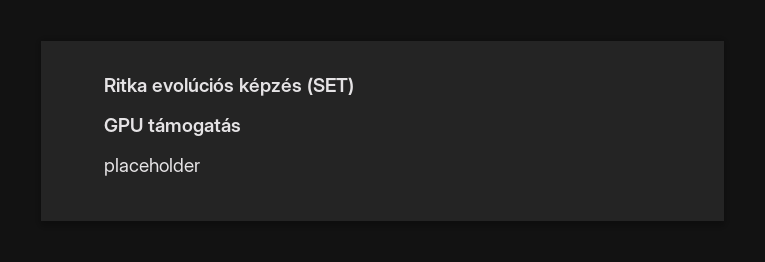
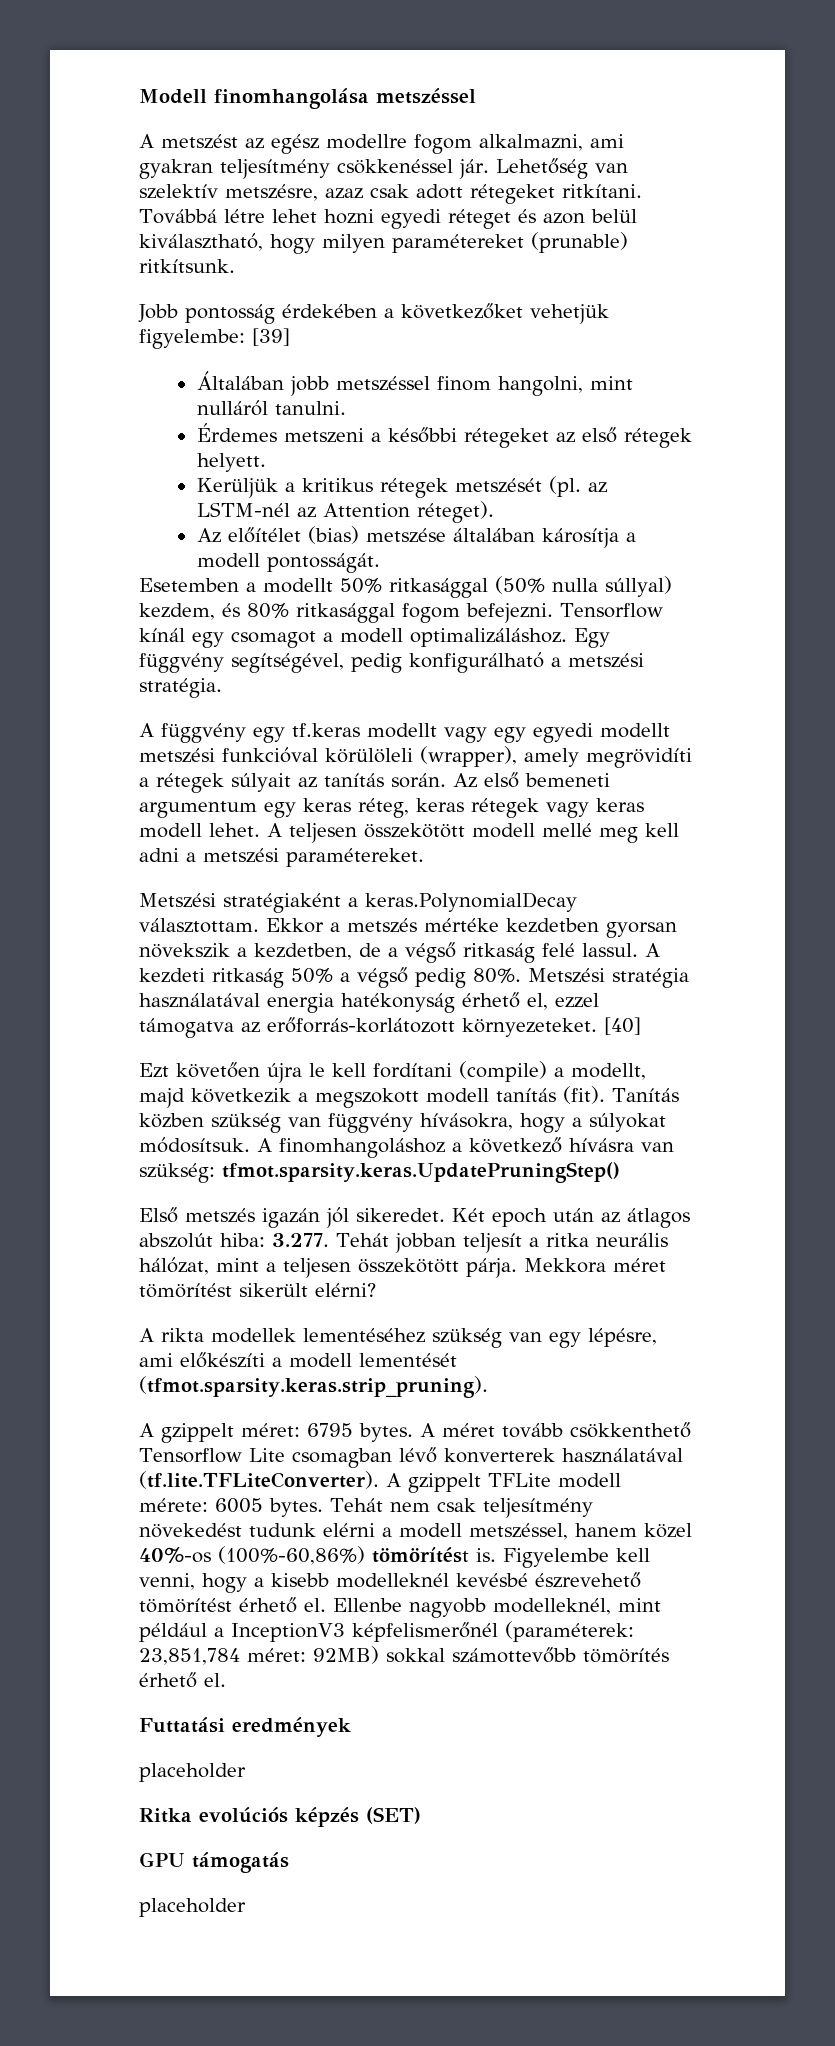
(104, 85) none -> [139,88,476,109] [139,134,624,154] [139,158,628,179] [139,184,642,204] [139,209,637,229] [139,232,628,254] [139,259,235,273] [138,303,609,324] [139,328,290,349] [196,371,633,396] [196,400,346,416] [196,423,692,448] [196,453,266,472] [196,476,607,498] [196,501,494,523] [196,526,636,548] [196,553,380,573] [139,576,672,598] [139,603,663,623] [139,628,610,648] [139,652,644,673] [139,678,222,698] [139,723,670,743] [139,746,692,768] [139,772,610,793] [139,798,644,818] [139,823,679,843] [139,848,424,867] [139,892,577,913] [139,918,677,938] [139,942,660,963] [139,967,689,988] [139,992,599,1013] [139,1017,641,1038] [139,1061,646,1083] [139,1086,679,1108] [139,1113,666,1133] [139,1137,674,1158] [139,1162,620,1183] [139,1207,690,1228] [139,1233,668,1253] [139,1257,666,1278] [139,1283,376,1298] [139,1328,657,1348] [139,1352,457,1368] [139,1376,488,1398] [139,1422,691,1443] [139,1447,683,1468] [139,1471,621,1493] [139,1498,593,1518] [139,1523,692,1540] [139,1546,650,1568] [139,1572,641,1593] [139,1597,661,1618] [139,1621,634,1642] [139,1646,669,1665] [139,1672,226,1688] [139,1717,351,1737] [139,1763,246,1782] Modell finomhangolása metszéssel // A metszést az egész modellre fogom alkalmazni, ami gyakran teljesítmény csökkenéssel jár. Lehetőség van szelektív metszésre, azaz csak adott rétegeket ritkítani. Továbbá létre lehet hozni egyedi réteget és azon belül kiválasztható, hogy milyen paramétereket (prunable) ritkítsunk. // Jobb pontosság érdekében a következőket vehetjük figyelembe: [39] // Általában jobb metszéssel finom hangolni, mint nulláról tanulni. // Érdemes metszeni a későbbi rétegeket az első rétegek helyett. // Kerüljük a kritikus rétegek metszését (pl. az LSTM-nél az Attention réteget). // Az előítélet (bias) metszése általában károsítja a modell pontosságát. // Esetemben a modellt 50% ritkasággal (50% nulla súllyal) kezdem, és 80% ritkasággal fogom befejezni. Tensorflow kínál egy csomagot a modell optimalizáláshoz. Egy függvény segítségével, pedig konfigurálható a metszési stratégia. // A függvény egy tf.keras modellt vagy egy egyedi modellt metszési funkcióval körülöleli (wrapper), amely megrövidíti a rétegek súlyait az tanítás során. Az első bemeneti argumentum egy keras réteg, keras rétegek vagy keras modell lehet. A teljesen összekötött modell mellé meg kell adni a metszési paramétereket. // Metszési stratégiaként a keras.PolynomialDecay választottam. Ekkor a metszés mértéke kezdetben gyorsan növekszik a kezdetben, de a végső ritkaság felé lassul. A kezdeti ritkaság 50% a végső pedig 80%. Metszési stratégia használatával energia hatékonyság érhető el, ezzel támogatva az erőforrás-korlátozott környezeteket. [40] // Ezt követően újra le kell fordítani (compile) a modellt, majd következik a megszokott modell tanítás (fit). Tanítás közben szükség van függvény hívásokra, hogy a súlyokat módosítsuk. A finomhangoláshoz a következő hívásra van szükség: tfmot.sparsity.keras.UpdatePruningStep() // Első metszés igazán jól sikeredet. Két epoch után az átlagos abszolút hiba: 3.277. Tehát jobban teljesít a ritka neurális hálózat, mint a teljesen összekötött párja. Mekkora méret tömörítést sikerült elérni? // A rikta modellek lementéséhez szükség van egy lépésre, ami előkészíti a modell lementését (tfmot.sparsity.keras.strip_pruning). // A gzippelt méret: 6795 bytes. A méret tovább csökkenthető Tensorflow Lite csomagban lévő konverterek használatával (tf.lite.TFLiteConverter). A gzippelt TFLite modell mérete: 6005 bytes. Tehát nem csak teljesítmény növekedést tudunk elérni a modell metszéssel, hanem közel 40%-os (100%-60,86%) tömörítést is. Figyelembe kell venni, hogy a kisebb modelleknél kevésbé észrevehető tömörítést érhető el. Ellenbe nagyobb modelleknél, mint például a InceptionV3 képfelismerőnél (paraméterek: 23,851,784 méret: 92MB) sokkal számottevőbb tömörítés érhető el. // Futtatási eredmények // placeholder //

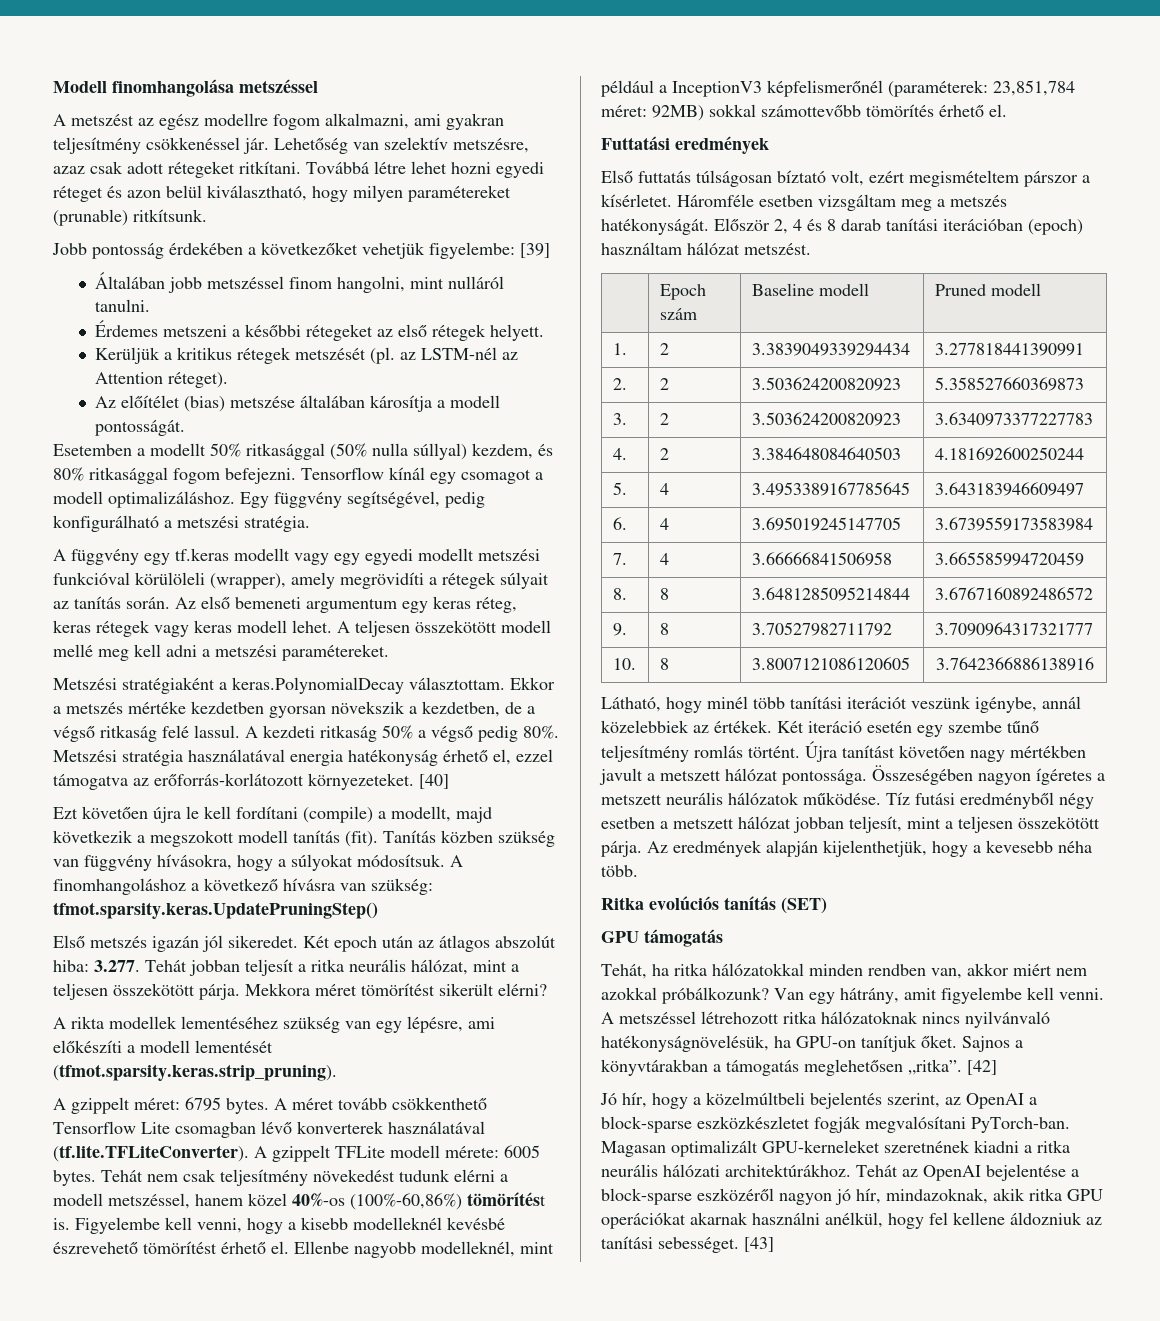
[139,1763,246,1782] placeholder -> [601,170,1090,187] [601,194,1007,211] [601,218,1083,235] [601,242,811,255] [659,284,706,300] [659,308,697,320] [751,283,869,296] [934,283,1041,296] [612,343,627,355] [659,343,669,355] [751,343,910,356] [934,343,1084,356] [612,378,627,390] [659,378,669,390] [751,377,901,391] [934,377,1084,391] [612,413,627,425] [659,413,669,425] [751,412,901,426] [934,412,1093,426] [612,448,627,460] [659,448,669,460] [751,447,901,460] [934,447,1084,461] [612,482,627,495] [659,483,669,495] [751,482,910,496] [934,482,1084,496] [612,517,627,530] [659,518,669,530] [751,517,901,531] [934,517,1093,531] [612,553,627,565] [659,553,669,565] [751,552,892,566] [934,552,1084,566] [612,588,627,600] [659,588,669,600] [751,587,910,601] [934,587,1093,601] [612,623,627,636] [659,623,669,635] [751,622,892,636] [934,622,1093,636] [612,658,636,670] [659,658,669,670] [751,657,910,670] [936,657,1094,671] [601,696,1081,713] [601,720,1039,737] [601,741,1086,762] [599,765,1105,785] [601,792,1094,809] [601,816,1100,833] [601,840,1092,857] [601,865,638,877] Első futtatás túlságosan bíztató volt, ezért megismételtem párszor a kísérletet. Háromféle esetben vizsgáltam meg a metszés hatékonyságát. Először 2, 4 és 8 darab tanítási iterációban (epoch) használtam hálózat metszést. // | Epoch szám | Baseline modell | Pruned modell // 1. | 2 | 3.3839049339294434 | 3.277818441390991 // 2. | 2 | 3.503624200820923 | 5.358527660369873 // 3. | 2 | 3.503624200820923 | 3.6340973377227783 // 4. | 2 | 3.384648084640503 | 4.181692600250244 // 5. | 4 | 3.4953389167785645 | 3.643183946609497 // 6. | 4 | 3.695019245147705 | 3.6739559173583984 // 7. | 4 | 3.66666841506958 | 3.665585994720459 // 8. | 8 | 3.6481285095214844 | 3.6767160892486572 // 9. | 8 | 3.70527982711792 | 3.7090964317321777 // 10. | 8 | 3.8007121086120605 | 3.7642366886138916 // Látható, hogy minél több tanítási iterációt veszünk igénybe, annál közelebbiek az értékek. Két iteráció esetén egy szembe tűnő teljesítmény romlás történt. Újra tanítást követően nagy mértékben javult a metszett hálózat pontossága. Összeségében nagyon ígéretes a metszett neurális hálózatok működése. Tíz futási eredményből négy esetben a metszett hálózat jobban teljesít, mint a teljesen összekötött párja. Az eredmények alapján kijelenthetjük, hogy a kevesebb néha több.
[295,1807,359,1827] képzés -> [724,896,776,910] tanítás
[139,1898,246,1917] placeholder -> [601,963,1087,979] [601,987,1104,1004] [601,1011,1050,1028] [601,1035,1023,1052] [601,1059,997,1076] [600,1092,1037,1109] [601,1116,1070,1133] [601,1140,1070,1157] [601,1164,1079,1181] [601,1188,1103,1205] [601,1212,1102,1229] [601,1236,774,1253] Tehát, ha ritka hálózatokkal minden rendben van, akkor miért nem azokkal próbálkozunk? Van egy hátrány, amit figyelembe kell venni. A metszéssel létrehozott ritka hálózatoknak nincs nyilvánvaló hatékonyságnövelésük, ha GPU-on tanítjuk őket. Sajnos a könyvtárakban a támogatás meglehetősen „ritka”. [42] // Jó hír, hogy a közelmúltbeli bejelentés szerint, az OpenAI a block-sparse eszközkészletet fogják megvalósítani PyTorch-ban. Magasan optimalizált GPU-kerneleket szeretnének kiadni a ritka neurális hálózati architektúrákhoz. Tehát az OpenAI bejelentése a block-sparse eszközéről nagyon jó hír, mindazoknak, akik ritka GPU operációkat akarnak használni anélkül, hogy fel kellene áldozniuk az tanítási sebességet. [43]

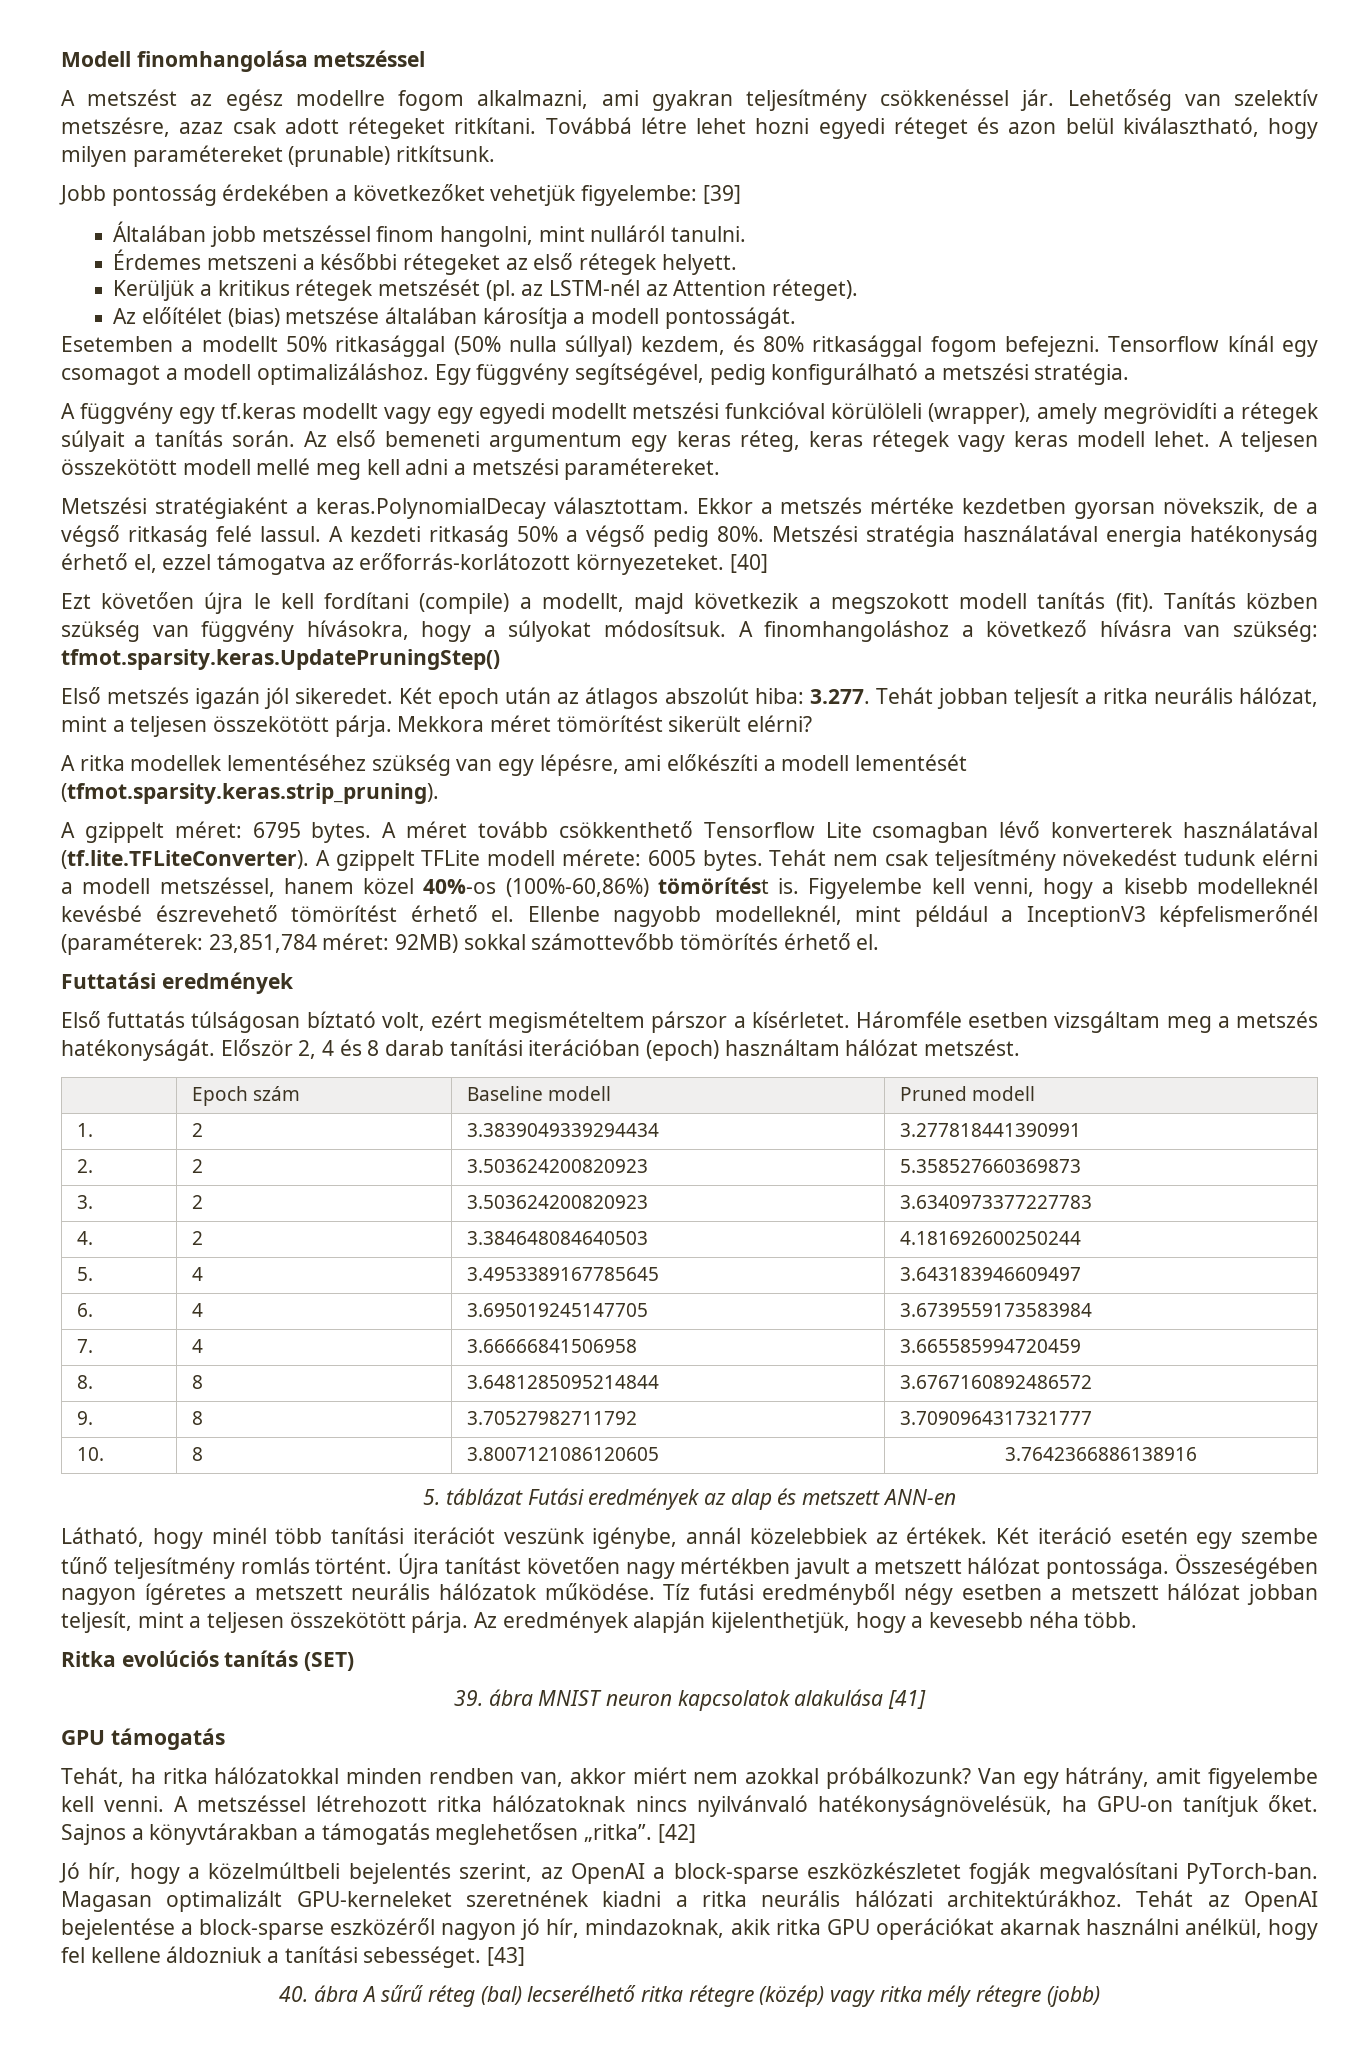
[53,601,69,609] az -> [134,435,147,447] a
[331,701,500,717] növekszik a kezdetben, -> [1163,498,1266,517] növekszik,
[71,1016,104,1029] rikta -> [79,755,125,771] ritka
(1094, 664) none -> [423,1488,956,1510] // 5. táblázat Futási eredmények az alap és metszett ANN-en
(827, 905) none -> [453,1689,927,1711] // 39. ábra MNIST neuron kapcsolatok alakulása [41]
[1086,1217,1102,1225] az -> [267,1951,280,1963] a
(774, 1244) none -> [279,1985,1100,2007] // 40. ábra A sűrű réteg (bal) lecserélhető ritka rétegre (közép) vagy ritka mély rétegre (jobb)

